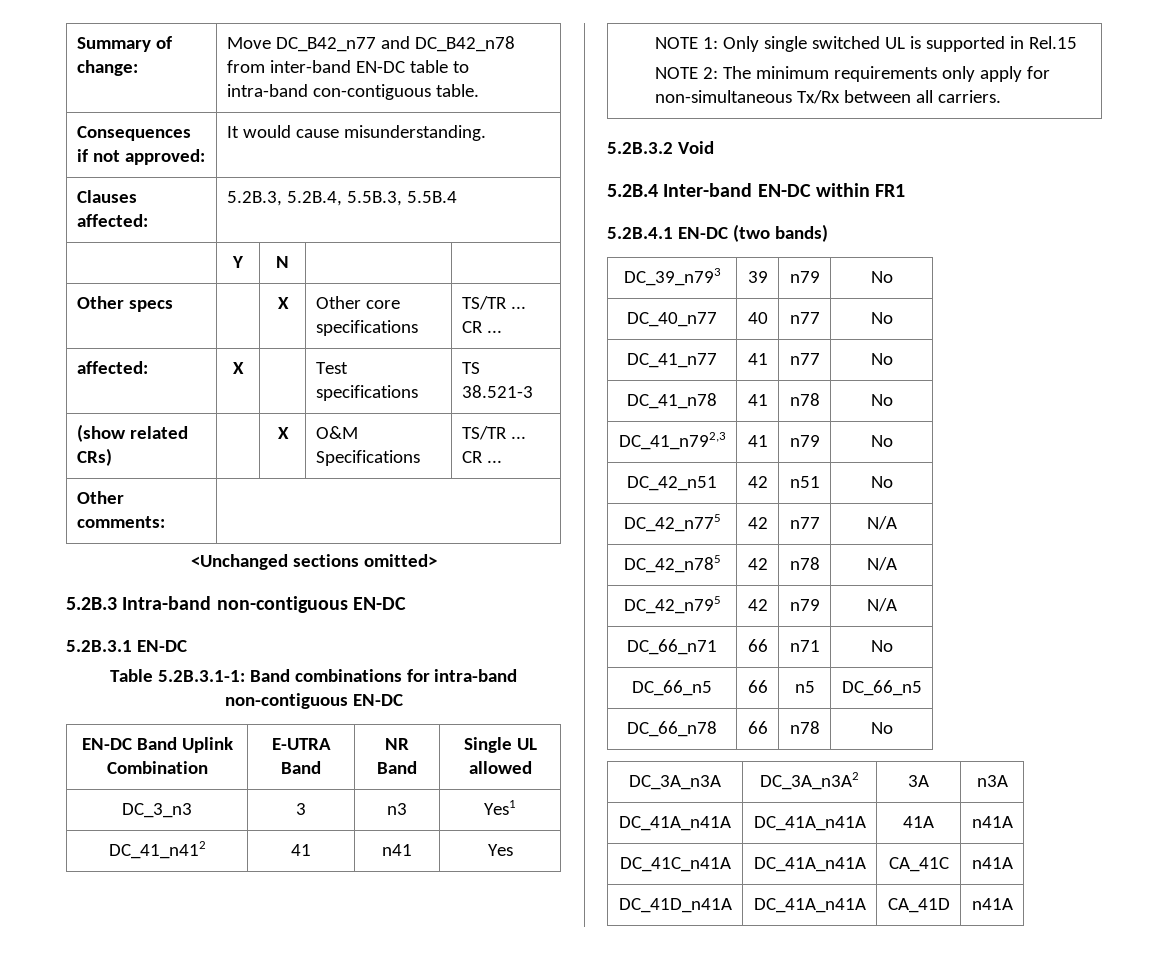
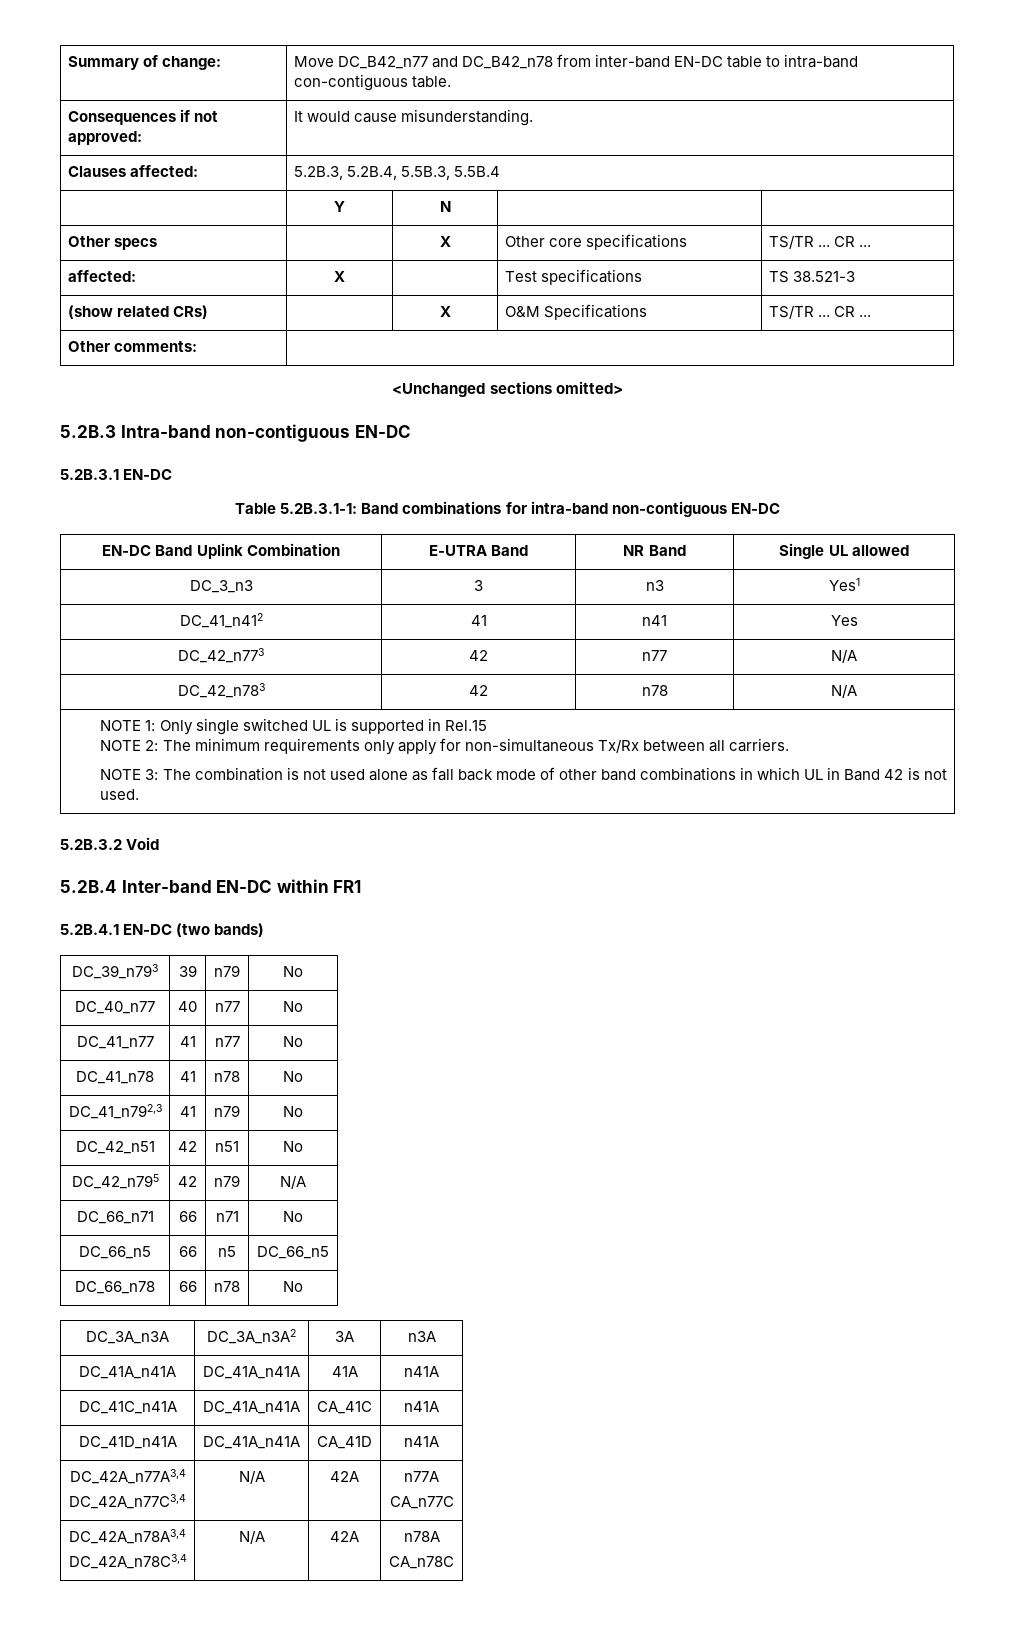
(513, 850) none -> [178,648,264,663] [469,650,488,661] [642,650,667,661] [831,649,857,663] [177,683,265,698] [469,685,488,696] [641,685,668,696] [831,684,857,698] // DC_42_n773 | 42 | n77 | N/A // DC_42_n783 | 42 | n78 | N/A
(1002, 96) none -> [100,767,947,781] [100,789,140,800] // NOTE 3: The combination is not used alone as fall back mode of other band combinations in which UL in Band 42 is not used.
[623,514,721,532] [747,517,768,529] [789,517,820,529] [866,516,897,530] [623,555,721,573] [747,558,768,570] [789,557,820,570] [866,557,897,571] // DC_42_n775 | 42 | n77 | N/A // DC_42_n785 | 42 | n78 | N/A -> (303, 1146) none
(1013, 904) none -> [69,1469,186,1484] [69,1494,186,1509] [238,1470,265,1484] [330,1471,359,1482] [404,1471,439,1482] [389,1496,454,1509] [69,1529,186,1544] [68,1554,187,1569] [238,1530,265,1544] [330,1531,359,1542] [403,1531,440,1542] [389,1556,454,1569] // DC_42A_n77A3,4 // DC_42A_n77C3,4 | N/A | 42A | n77A // CA_n77C // DC_42A_n78A3,4 // DC_42A_n78C3,4 | N/A | 42A | n78A // CA_n78C

